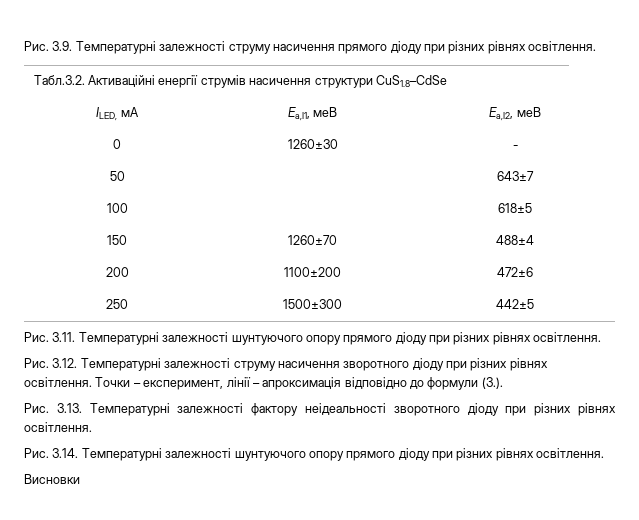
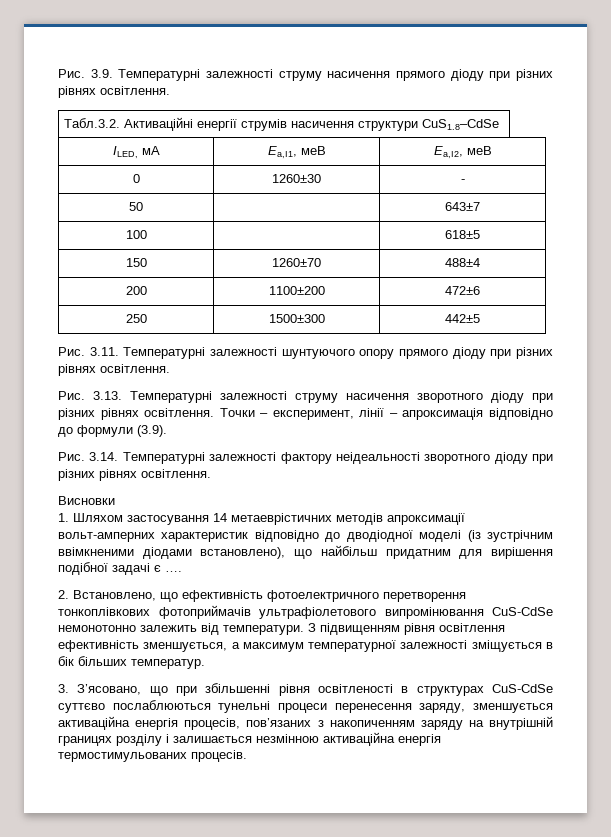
[52,358,78,368] 3.12. -> [93,391,122,400] 3.13.
[481,377,503,389] [24,403,82,413] (3.). // Рис. 3.13. -> [137,425,167,437] [58,452,119,461] (3.9). // Рис. 3.14.
[24,448,605,461] [24,474,80,484] Рис. 3.14. Температурні залежності шунтуючого опору прямого діоду при різних рівнях освітлення. // Висновки -> [58,496,115,505] [58,513,465,525] [58,530,554,542] [58,545,553,559] [58,562,182,575] [58,590,466,602] [58,605,553,619] [58,623,505,635] [58,640,553,652] [58,656,205,669] [58,683,553,696] [58,700,553,713] [58,716,553,730] [58,732,441,746] [58,750,247,762] Висновки // 1. Шляхом застосування 14 метаеврістичних методів апроксимації вольт-амперних характеристик відповідно до дводіодної моделі (із зустрічним ввімкненими діодами встановлено), що найбільш придатним для вирішення подібної задачі є …. // 2. Встановлено, що ефективність фотоелектричного перетворення тонкоплівкових фотоприймачів ультрафіолетового випромінювання CuS-CdSe немонотонно залежить від температури. З підвищенням рівня освітлення ефективність зменшується, а максимум температурної залежності зміщується в бік більших температур. // 3. З’ясовано, що при збільшенні рівня освітленості в структурах CuS-CdSe суттєво послаблюються тунельні процеси перенесення заряду, зменшується активаційна енергія процесів, пов’язаних з накопиченням заряду на внутрішній границях розділу і залишається незмінною активаційна енергія термостимульованих процесів.

